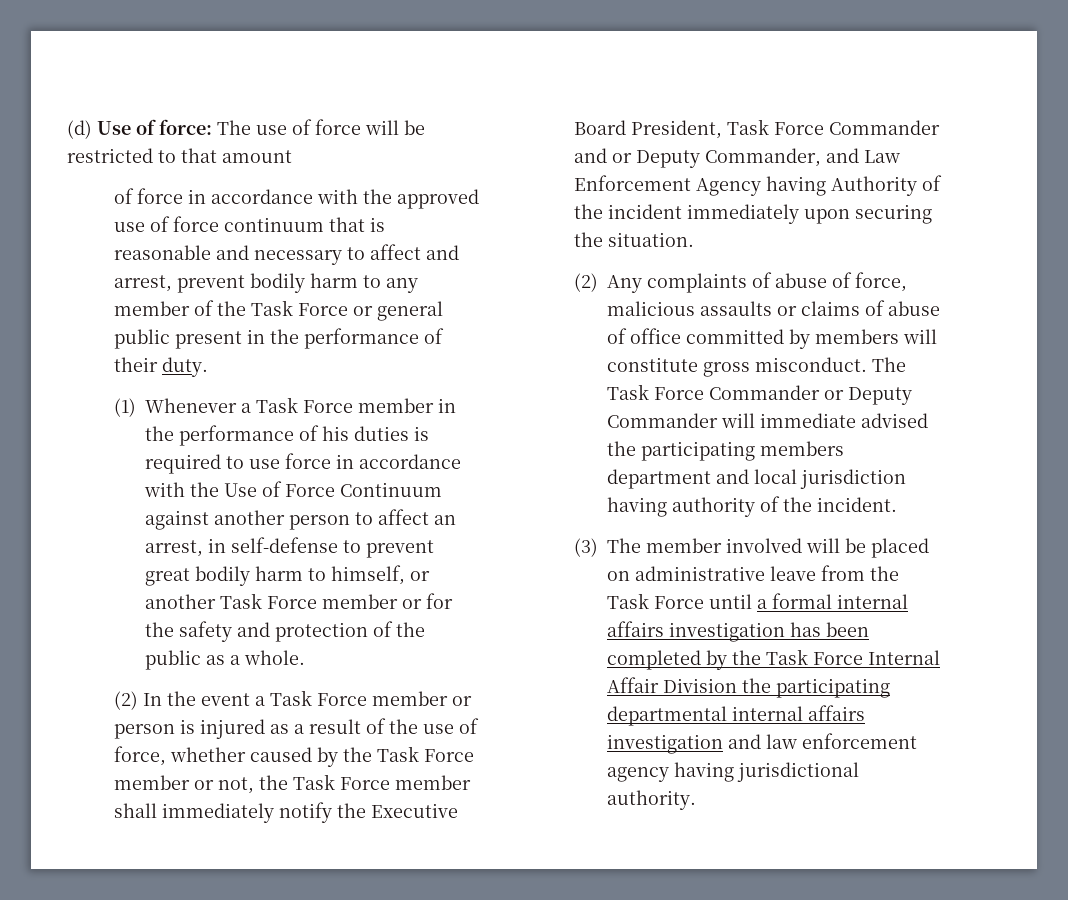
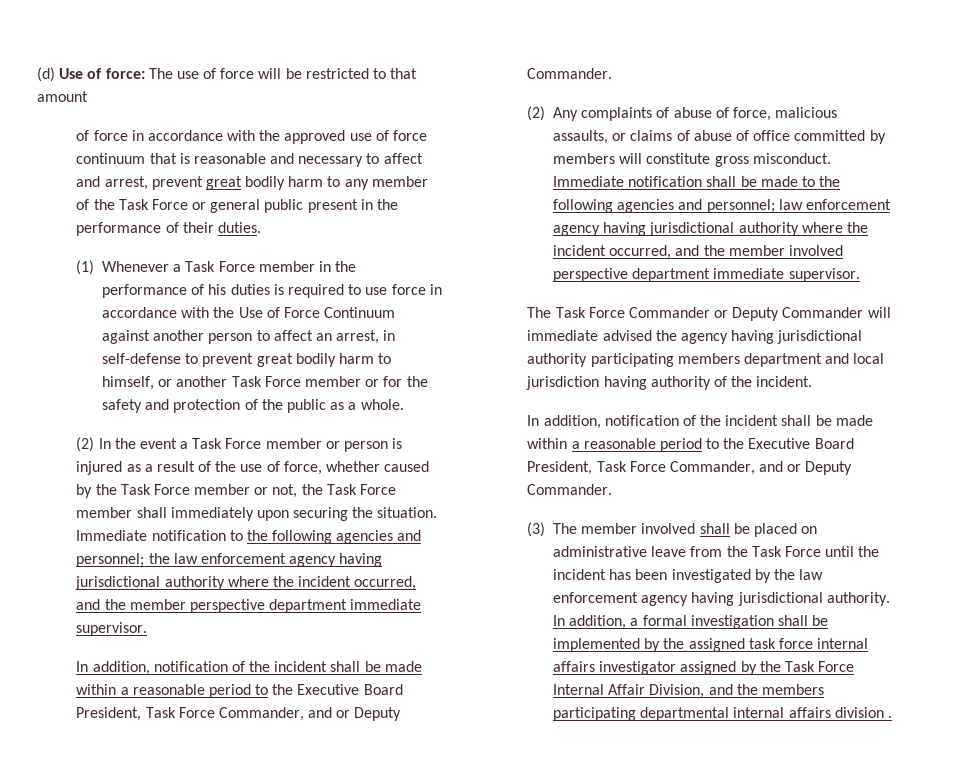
(245, 284) none -> [205,176,242,190] great
[161,357,208,377] duty. -> [217,222,261,233] duties.
[278,802,458,823] [573,119,940,139] [573,148,900,168] [573,175,942,196] [573,204,932,224] [573,232,694,247] notify the Executive Board President, Task Force Commander and or Deputy Commander, and Law Enforcement Agency having Authority of the incident immediately upon securing the situation. -> [256,507,438,521] [76,530,422,544] [76,553,383,567] [75,576,417,590] [76,599,422,613] [76,622,148,636] [76,661,422,675] [76,684,403,698] [76,707,402,721] [527,68,613,79] upon securing the situation. Immediate notification to the following agencies and personnel; the law enforcement agency having jurisdictional authority where the incident occurred, and the member perspective department immediate supervisor. // In addition, notification of the incident shall be made within a reasonable period to the Executive Board President, Task Force Commander, and or Deputy Commander.
[699,301,772,316] assaults -> [553,130,609,144] assaults,
(867, 364) none -> [553,176,841,187] [553,199,892,213] [553,222,869,236] [553,245,844,259] [553,268,860,282] Immediate notification shall be made to the following agencies and personnel; law enforcement agency having jurisdictional authority where the incident occurred, and the member involved perspective department immediate supervisor. //
(636, 448) none -> [680,330,863,344] [527,353,588,367] agency having jurisdictional authority
(897, 504) none -> [527,415,873,429] [527,438,854,452] [527,461,853,475] [527,484,613,495] // In addition, notification of the incident shall be made within a reasonable period to the Executive Board President, Task Force Commander, and or Deputy Commander.
[805,538,840,553] will -> [699,523,730,534] shall
[756,593,908,609] [606,621,869,642] [606,650,701,670] a formal internal affairs investigation has been completed -> [858,546,880,557] [553,569,824,583] [553,592,890,606] [553,615,829,629] [553,638,869,652] [553,661,737,675] the incident has been investigated by the law enforcement agency having jurisdictional authority. In addition, a formal investigation shall be implemented by the assigned task force internal affairs investigator assigned
[662,678,890,698] [606,705,865,726] [606,733,917,754] [606,762,859,782] [606,790,696,810] Division the participating departmental internal affairs investigation and law enforcement agency having jurisdictional authority. -> [649,684,825,698] [553,707,893,721] Division, and the members participating departmental internal affairs division .

